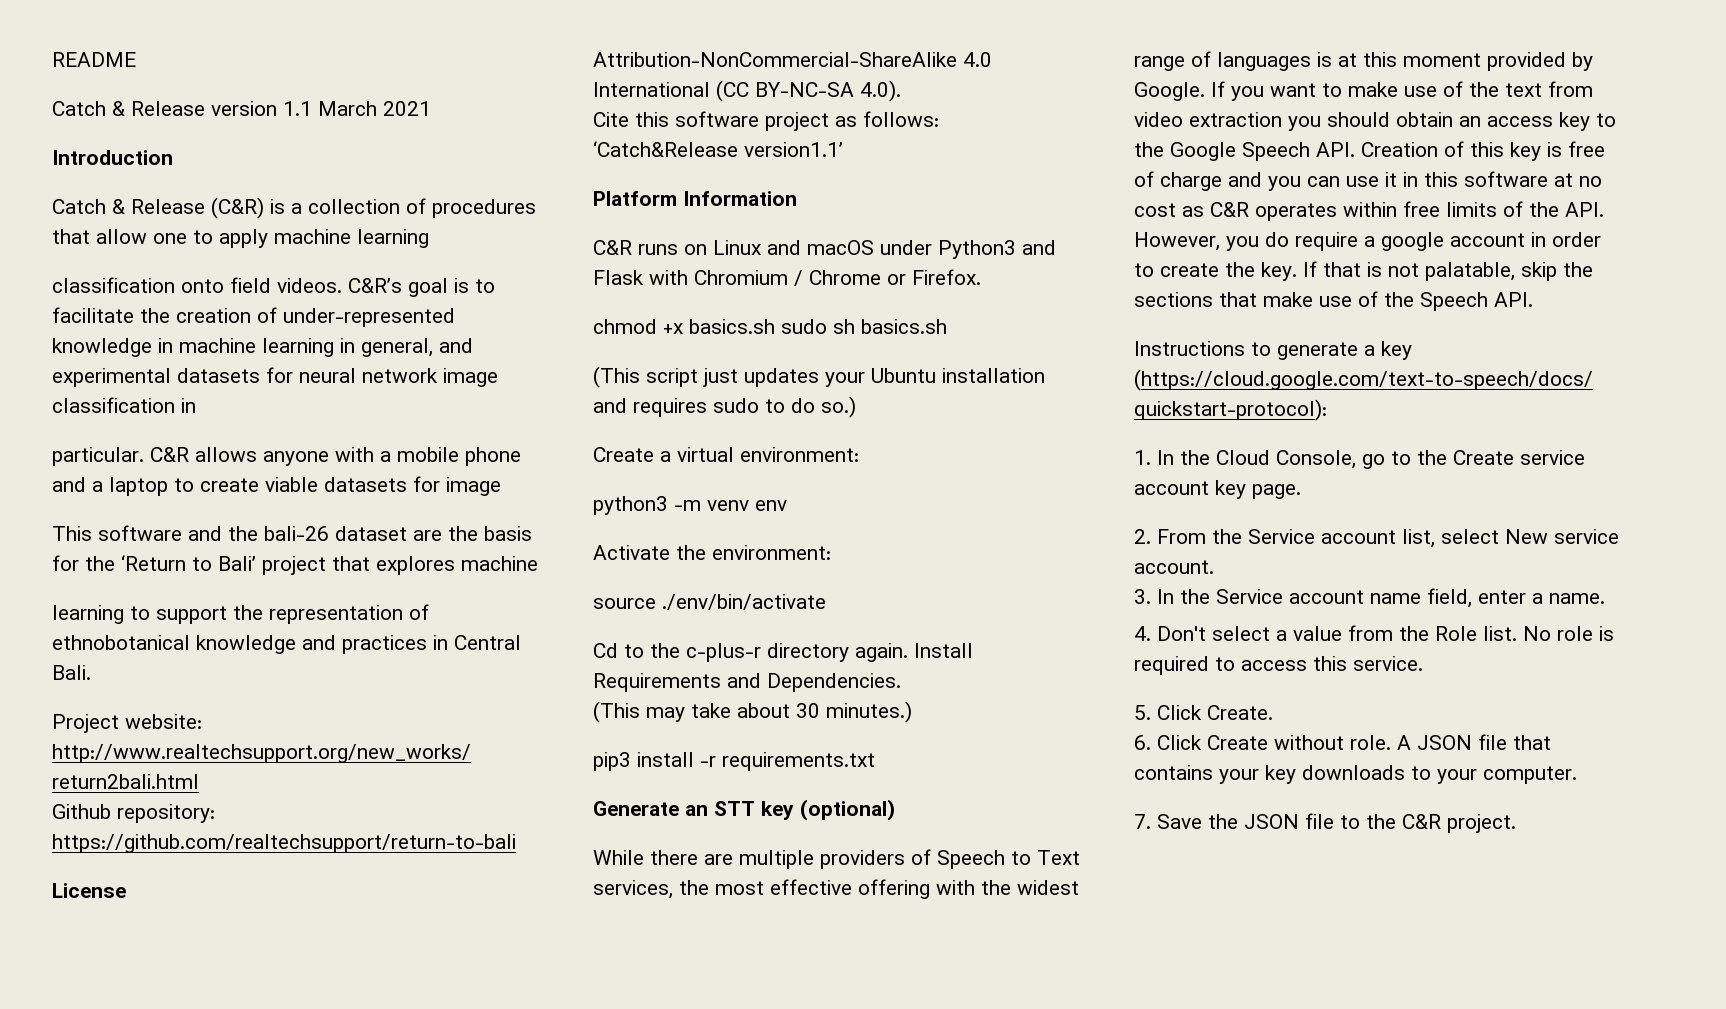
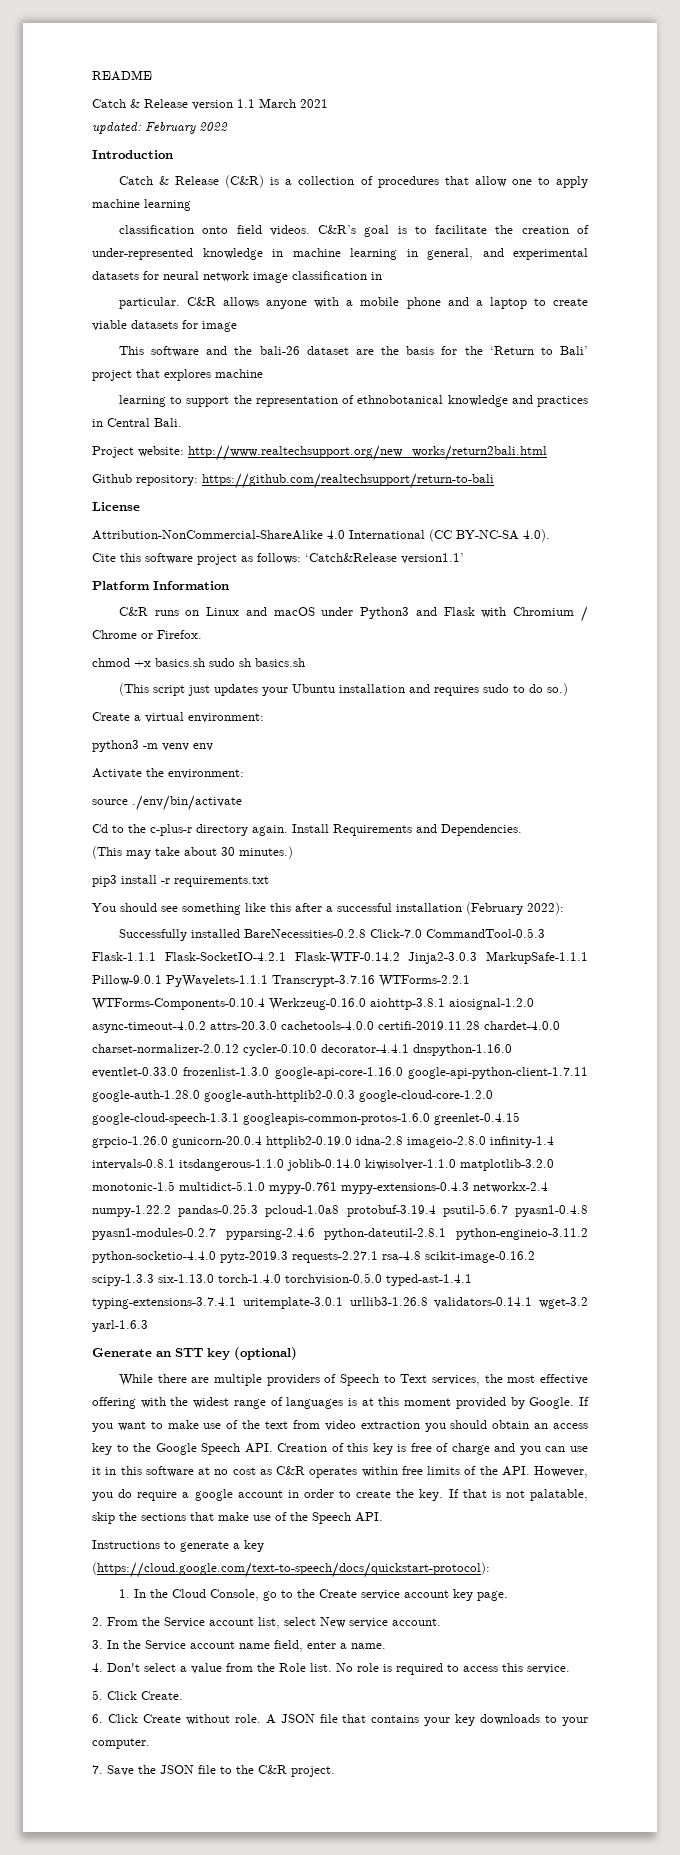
(431, 108) none -> [92,122,228,134] // updated: February 2022
(875, 761) none -> [92,902,564,915] [118,928,545,941] [92,951,588,964] [92,975,470,987] [92,998,534,1010] [92,1021,560,1033] [92,1044,512,1056] [92,1067,588,1079] [92,1090,493,1102] [92,1112,520,1125] [92,1136,554,1148] [92,1159,554,1171] [92,1181,548,1194] [92,1204,588,1217] [92,1228,588,1240] [92,1251,535,1263] [92,1273,472,1286] [92,1297,588,1309] [92,1320,148,1332] // You should see something like this after a successful installation (February 2022): // Successfully installed BareNecessities-0.2.8 Click-7.0 CommandTool-0.5.3 Flask-1.1.1 Flask-SocketIO-4.2.1 Flask-WTF-0.14.2 Jinja2-3.0.3 MarkupSafe-1.1.1 Pillow-9.0.1 PyWavelets-1.1.1 Transcrypt-3.7.16 WTForms-2.2.1 WTForms-Components-0.10.4 Werkzeug-0.16.0 aiohttp-3.8.1 aiosignal-1.2.0 async-timeout-4.0.2 attrs-20.3.0 cachetools-4.0.0 certifi-2019.11.28 chardet-4.0.0 charset-normalizer-2.0.12 cycler-0.10.0 decorator-4.4.1 dnspython-1.16.0 eventlet-0.33.0 frozenlist-1.3.0 google-api-core-1.16.0 google-api-python-client-1.7.11 google-auth-1.28.0 google-auth-httplib2-0.0.3 google-cloud-core-1.2.0 google-cloud-speech-1.3.1 googleapis-common-protos-1.6.0 greenlet-0.4.15 grpcio-1.26.0 gunicorn-20.0.4 httplib2-0.19.0 idna-2.8 imageio-2.8.0 infinity-1.4 intervals-0.8.1 itsdangerous-1.1.0 joblib-0.14.0 kiwisolver-1.1.0 matplotlib-3.2.0 monotonic-1.5 multidict-5.1.0 mypy-0.761 mypy-extensions-0.4.3 networkx-2.4 numpy-1.22.2 pandas-0.25.3 pcloud-1.0a8 protobuf-3.19.4 psutil-5.6.7 pyasn1-0.4.8 pyasn1-modules-0.2.7 pyparsing-2.4.6 python-dateutil-2.8.1 python-engineio-3.11.2 python-socketio-4.4.0 pytz-2019.3 requests-2.27.1 rsa-4.8 scikit-image-0.16.2 scipy-1.3.3 six-1.13.0 torch-1.4.0 torchvision-0.5.0 typed-ast-1.4.1 typing-extensions-3.7.4.1 uritemplate-3.0.1 urllib3-1.26.8 validators-0.14.1 wget-3.2 yarl-1.6.3

